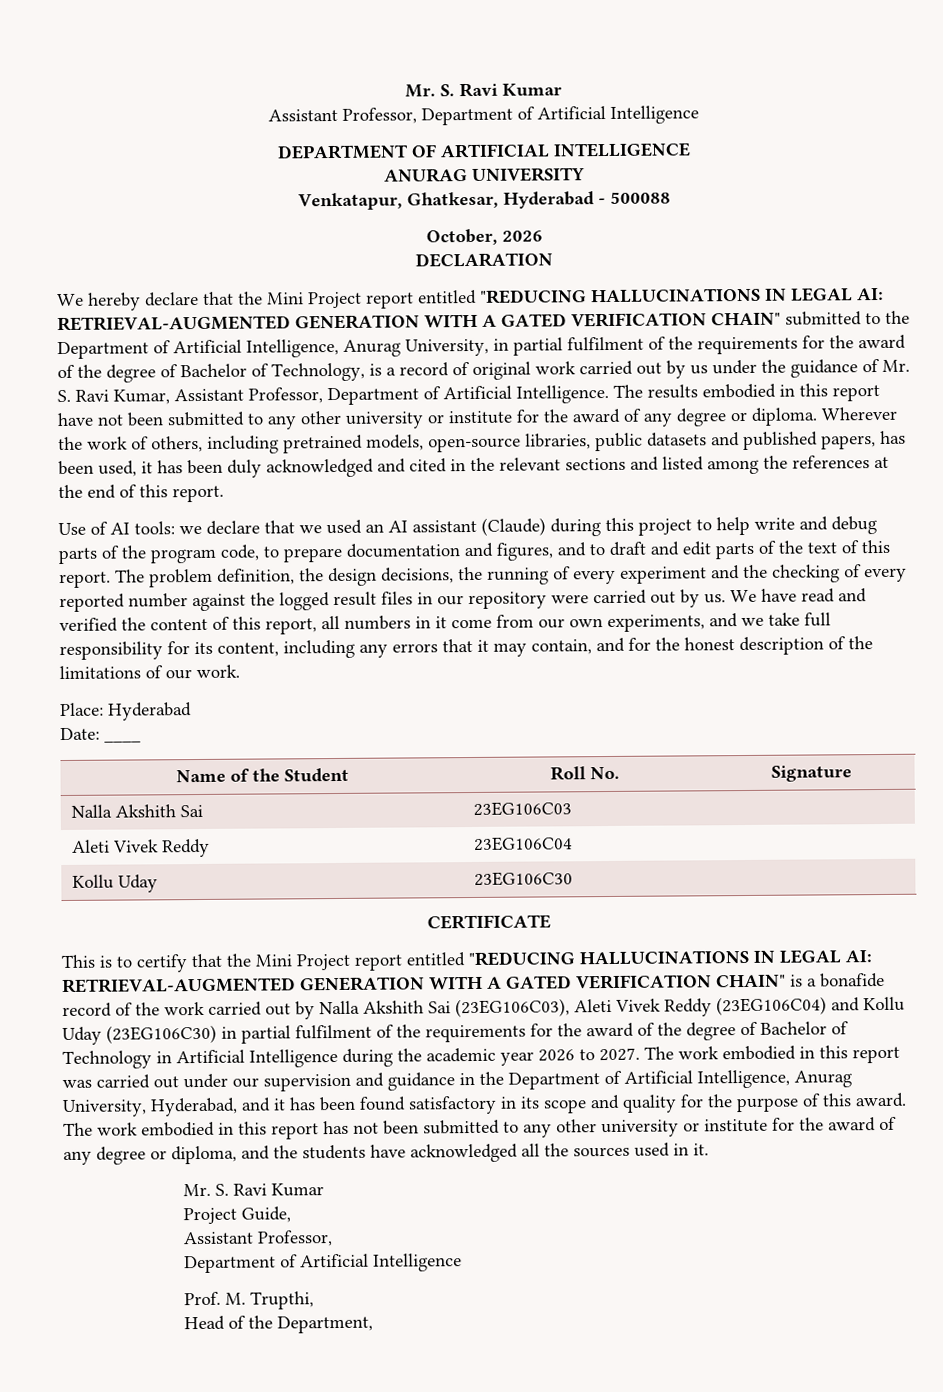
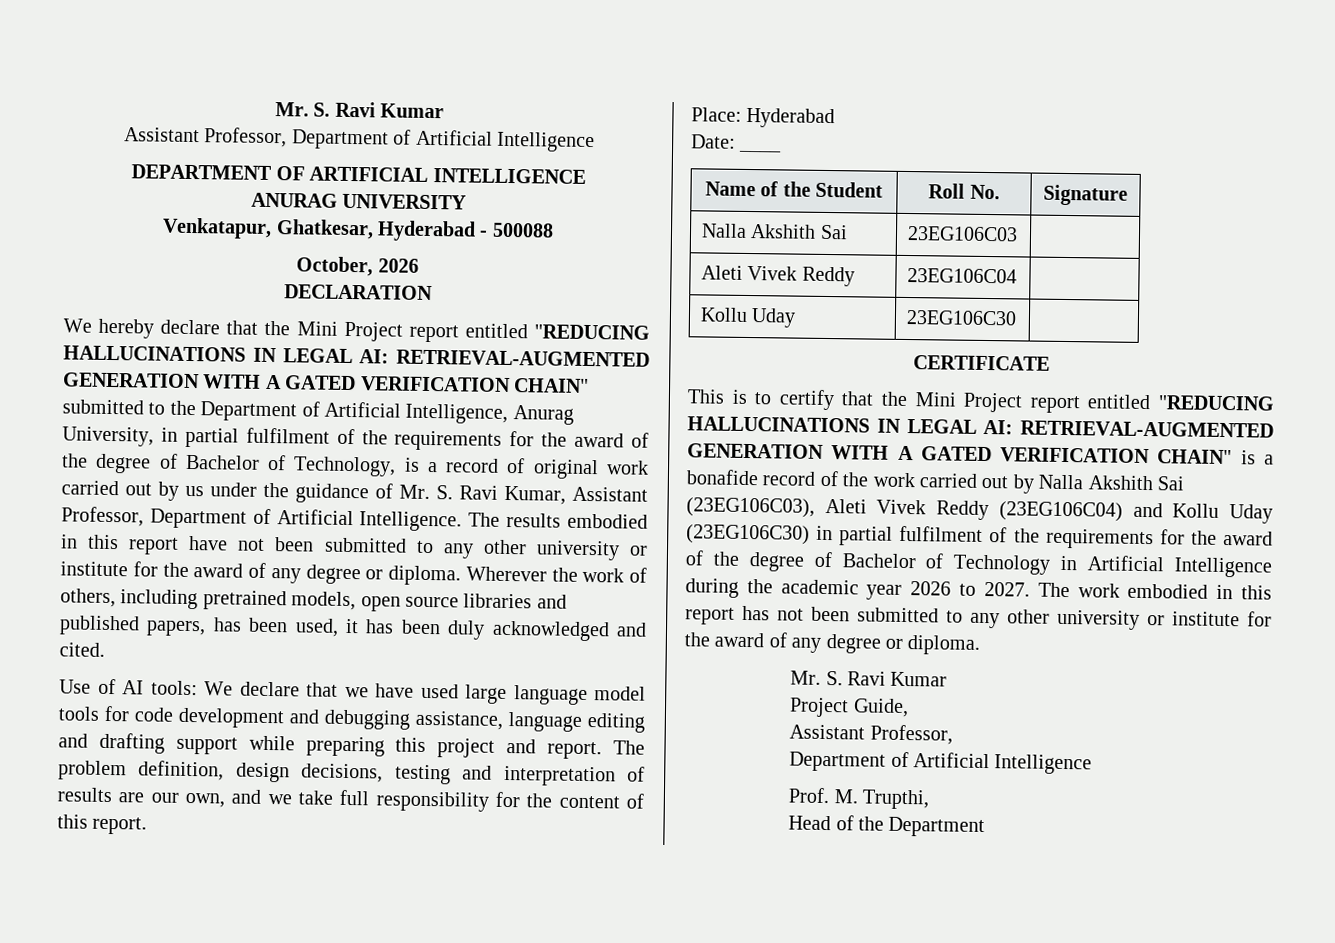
[428,432,707,453] open-source libraries, public datasets -> [360,593,533,612] open source libraries
[409,455,889,475] [58,484,224,503] cited in the relevant sections and listed among the references at the end of this report. -> [59,642,105,657] cited.
[179,525,202,535] we -> [204,681,233,696] We
[326,516,877,537] [58,539,890,565] used an AI assistant (Claude) during this project to help write and debug parts of the program code, to prepare documentation and figures, and to draft and edit parts of the text of this -> [375,683,646,706] [58,705,645,733] [58,732,537,758] have used large language model tools for code development and debugging assistance, language editing and drafting support while preparing this project and
[299,568,324,582] the -> (225, 770) none
[458,564,907,585] [59,588,867,613] [59,614,705,635] the running of every experiment and the checking of every reported number against the logged result files in our repository were carried out by us. We have read and verified the content of this report, all numbers in it come from our own experiments, -> [394,764,646,787] [57,787,226,808] testing and interpretation of results are our own,
[194,636,873,659] [59,664,240,680] its content, including any errors that it may contain, and for the honest description of the limitations of our work. -> [526,793,644,809] [57,814,148,835] the content of this report.
[62,1069,852,1092] [62,1092,907,1118] [63,1121,319,1140] was carried out under our supervision and guidance in the Department of Artificial Intelligence, Anurag University, Hyderabad, and it has been found satisfactory in its scope and quality for the purpose of this award. The work embodied in this report -> (735, 616) none
[171,1142,709,1165] diploma, and the students have acknowledged all the sources used in it. -> [907,635,981,655] diploma.
[276,1315,373,1334] Department, -> [888,816,986,838] Department

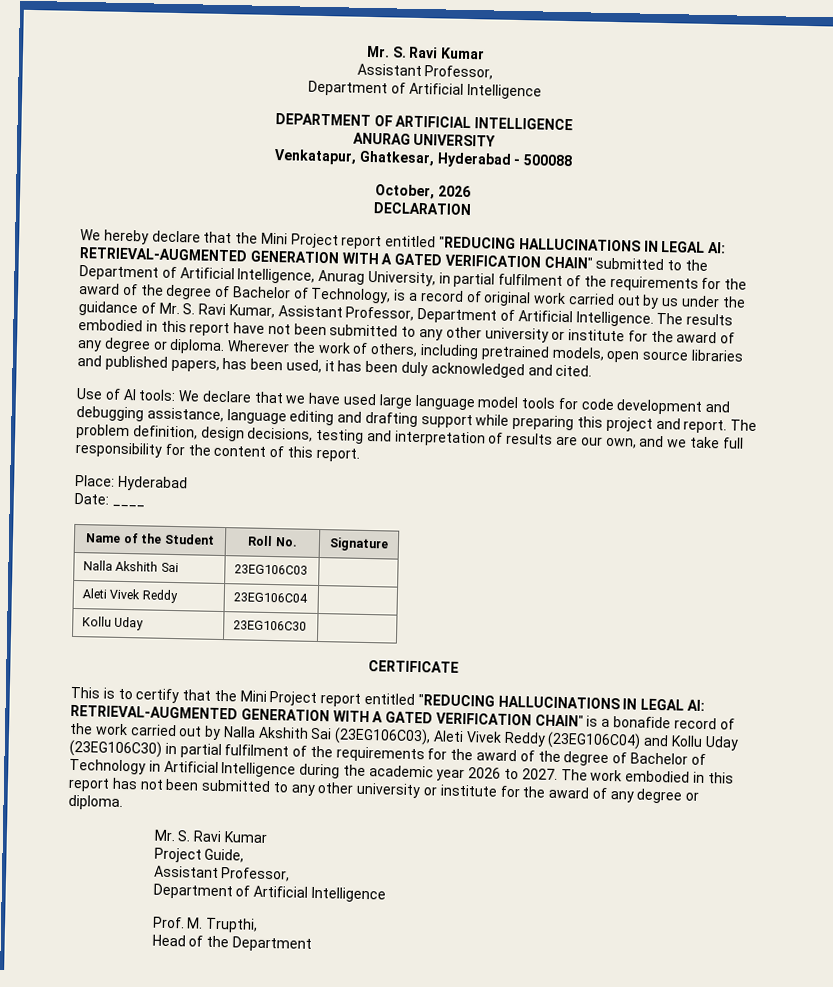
(288, 137) none -> (494, 72) //

